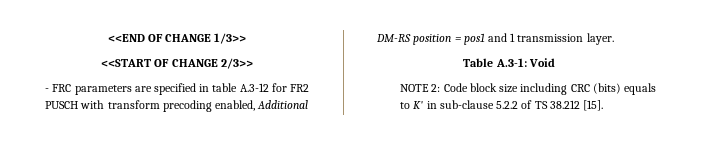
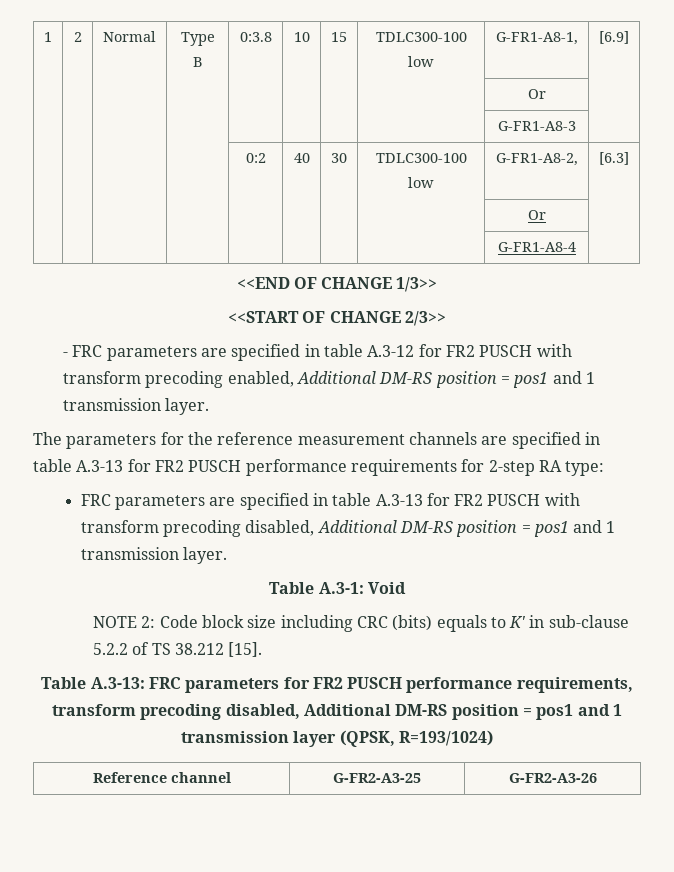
(107, 38) none -> [44,32,52,42] [73,32,82,42] [103,31,156,42] [180,32,215,46] [193,57,202,67] [239,32,272,42] [293,32,310,42] [331,32,347,42] [375,32,467,42] [408,56,434,67] [495,32,578,45] [599,31,629,44] [527,89,546,99] [497,121,576,131] [245,153,266,163] [293,153,310,163] [331,153,347,163] [375,153,467,163] [408,177,434,188] [495,153,578,166] [599,152,629,165] [527,210,546,220] [497,242,576,252] 1 | 2 | Normal | Type B | 0:3.8 | 10 | 15 | TDLC300-100 low | G-FR1-A8-1, | [6.9] // | | | | | | | | Or | // | | | | | | | | G-FR1-A8-3 | // | | | | 0:2 | 40 | 30 | TDLC300-100 low | G-FR1-A8-2, | [6.3] // | | | | | | | | Or | // | | | | | | | | G-FR1-A8-4 | //
(614, 39) none -> [33,432,600,449] [33,459,605,476] [80,493,580,510] [80,520,616,537] [80,547,227,564] // The parameters for the reference measurement channels are specified in table A.3-13 for FR2 PUSCH performance requirements for 2-step RA type: // FRC parameters are specified in table A.3-13 for FR2 PUSCH with transform precoding disabled, Additional DM-RS position = pos1 and 1 transmission layer.
(604, 105) none -> [41,677,633,693] [52,704,622,720] [181,730,493,747] [92,772,231,783] [333,773,421,783] [508,773,597,783] // Table A.3-13: FRC parameters for FR2 PUSCH performance requirements, transform precoding disabled, Additional DM-RS position = pos1 and 1 transmission layer (QPSK, R=193/1024) // Reference channel | G-FR2-A3-25 | G-FR2-A3-26

